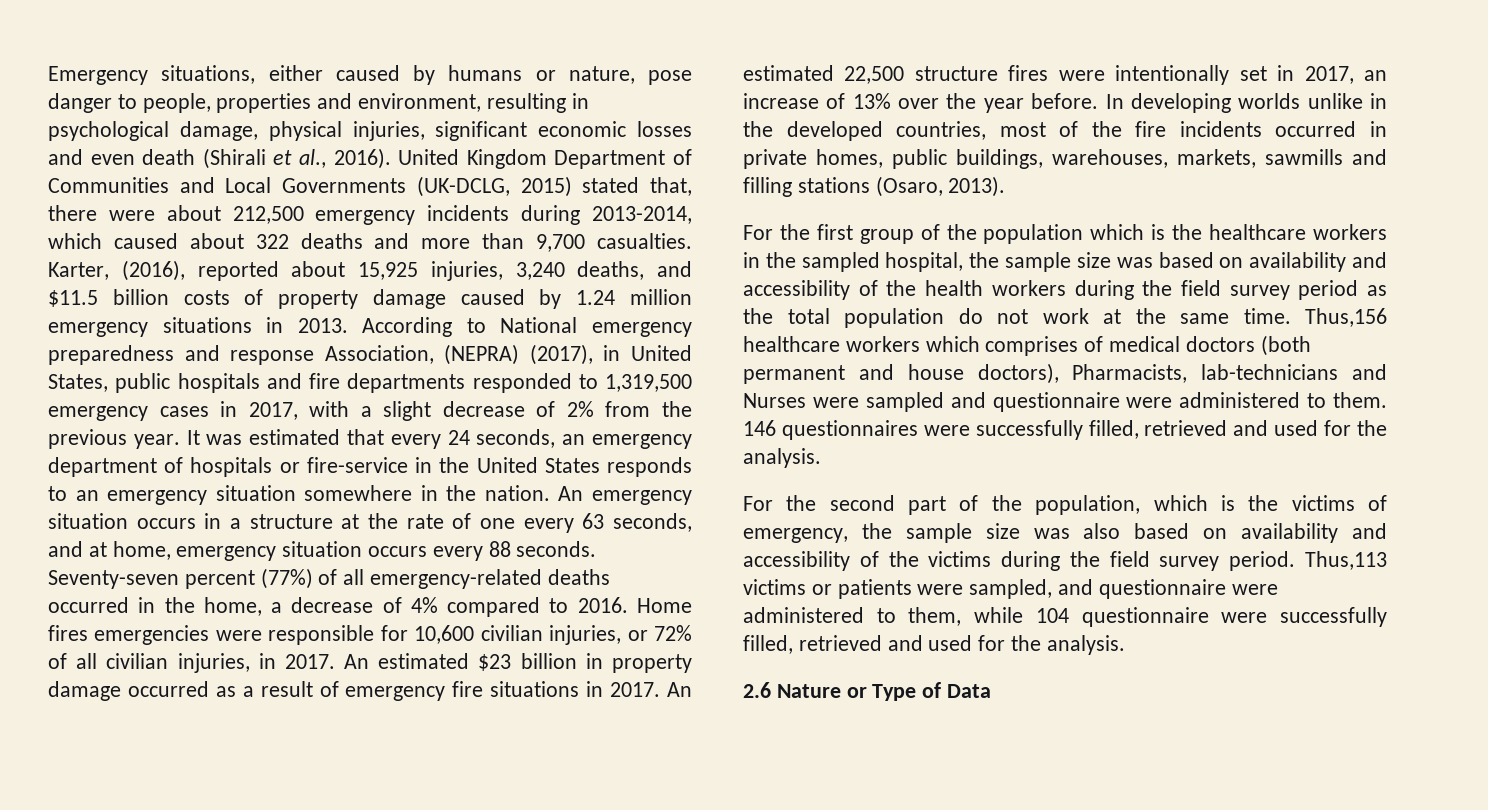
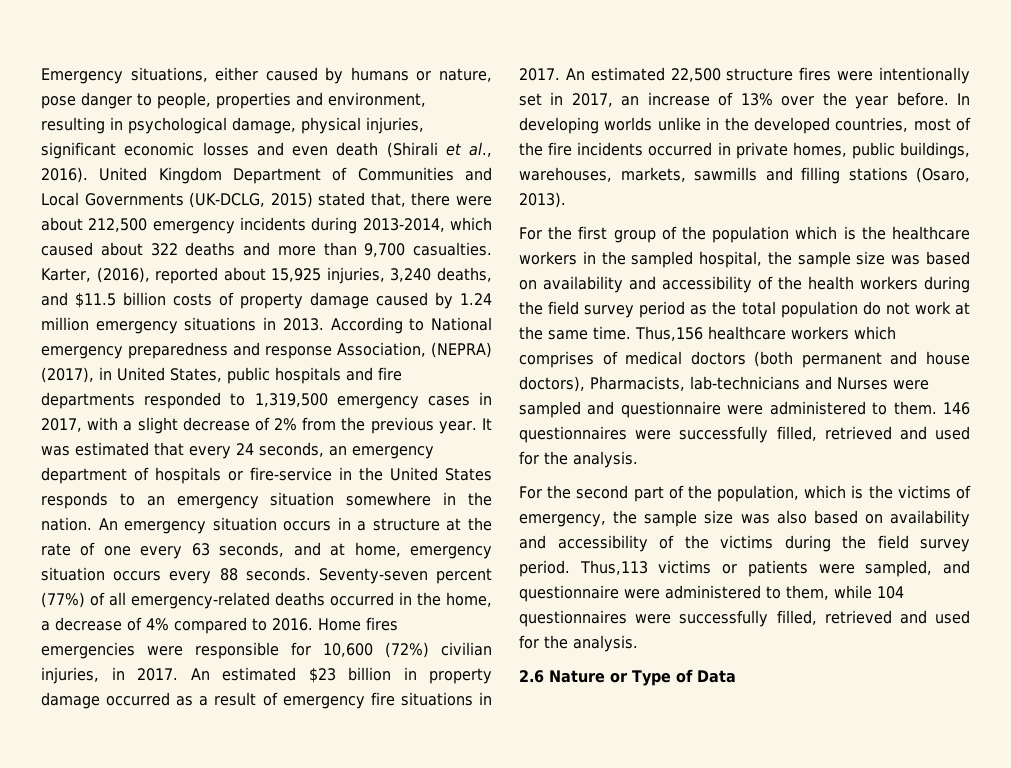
[480,625,693,645] [48,653,98,669] civilian injuries, or 72% of all -> [385,642,429,658] (72%)
[1081,607,1209,627] questionnaire -> [519,610,627,627] questionnaires

